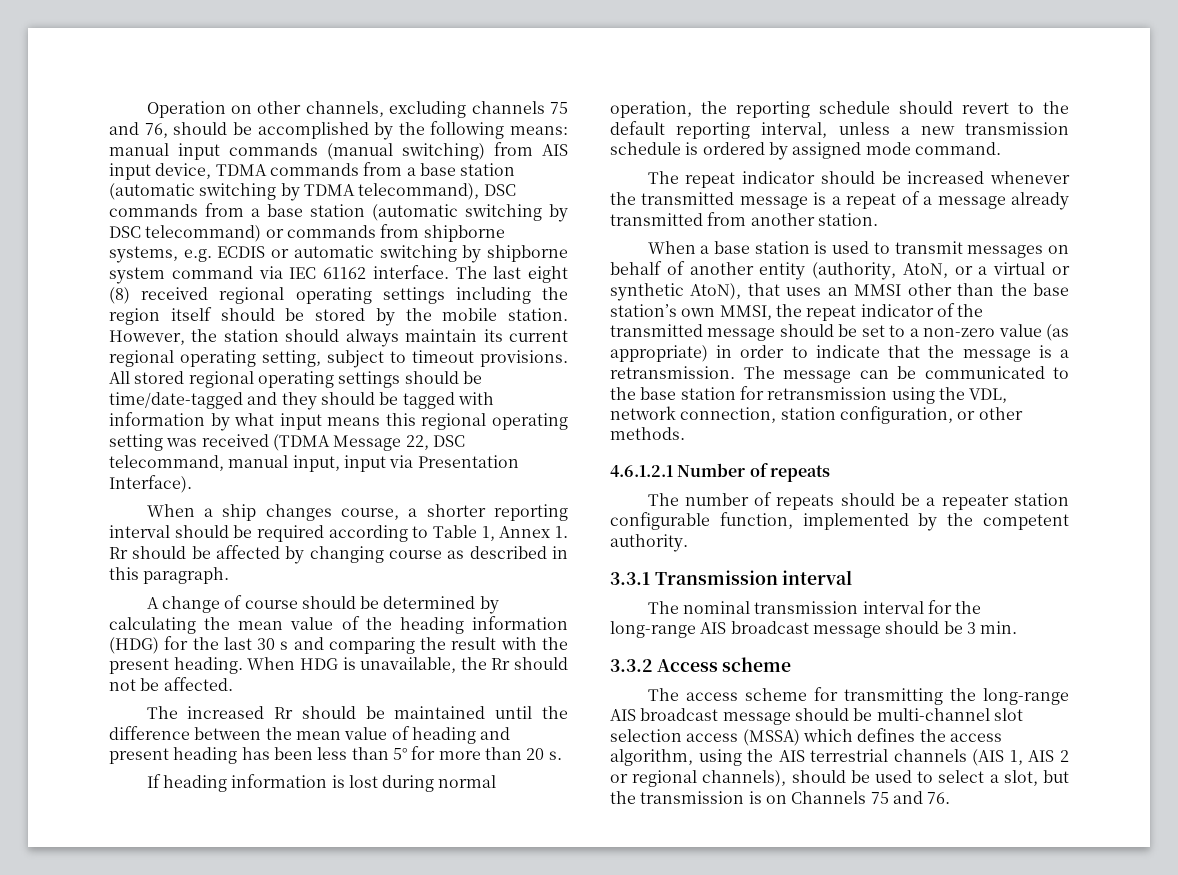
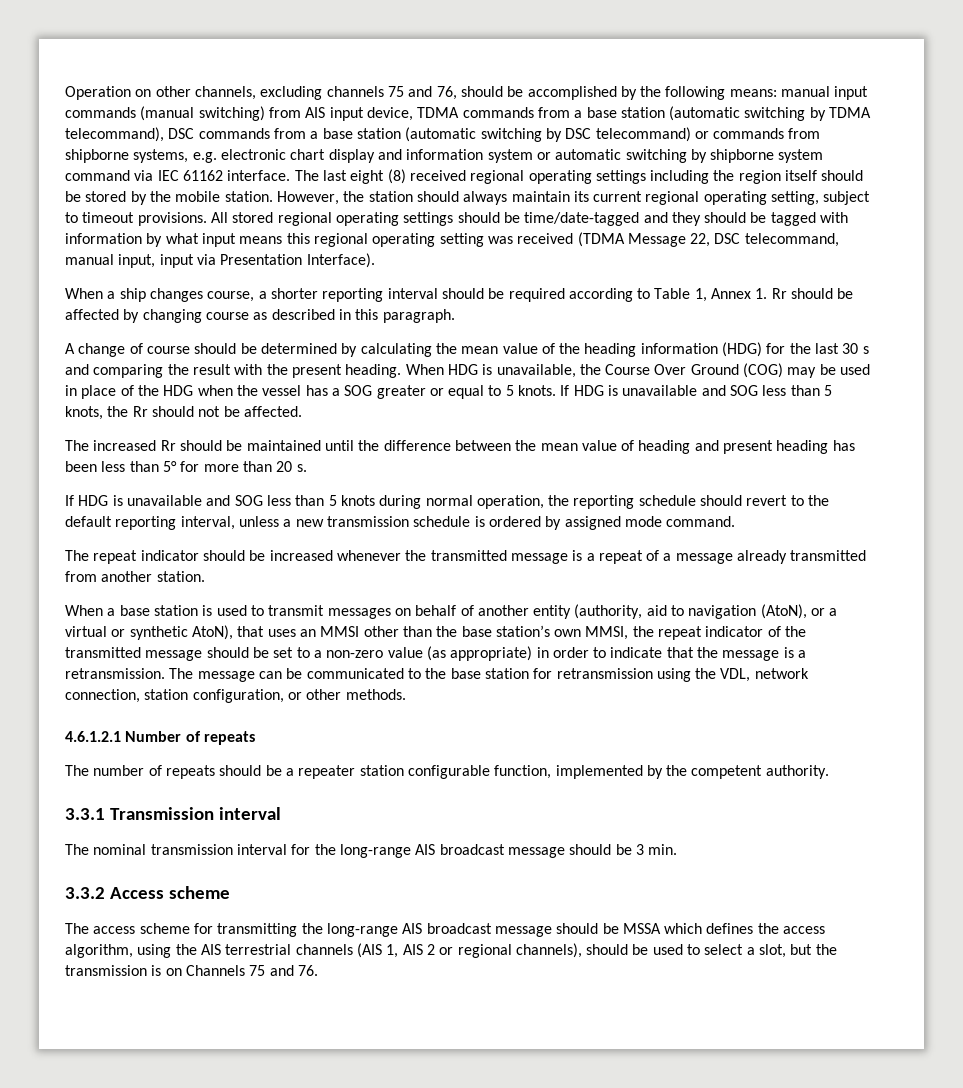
[217,246,266,258] ECDIS -> [220,149,533,163] electronic chart display and information system
(487, 663) none -> [605,363,871,378] [65,385,833,399] [65,406,129,420] Course Over Ground (COG) may be used in place of the HDG when the vessel has a SOG greater or equal to 5 knots. If HDG is unavailable and SOG less than 5 knots, the
[162,774,378,792] heading information is lost -> [78,495,375,506] HDG is unavailable and SOG less than 5 knots
[902,263,948,278] AtoN, -> [646,604,807,619] aid to navigation (AtoN),
[876,708,1023,721] [610,729,800,746] multi-channel slot selection access (MSSA) -> [622,923,661,934] MSSA

